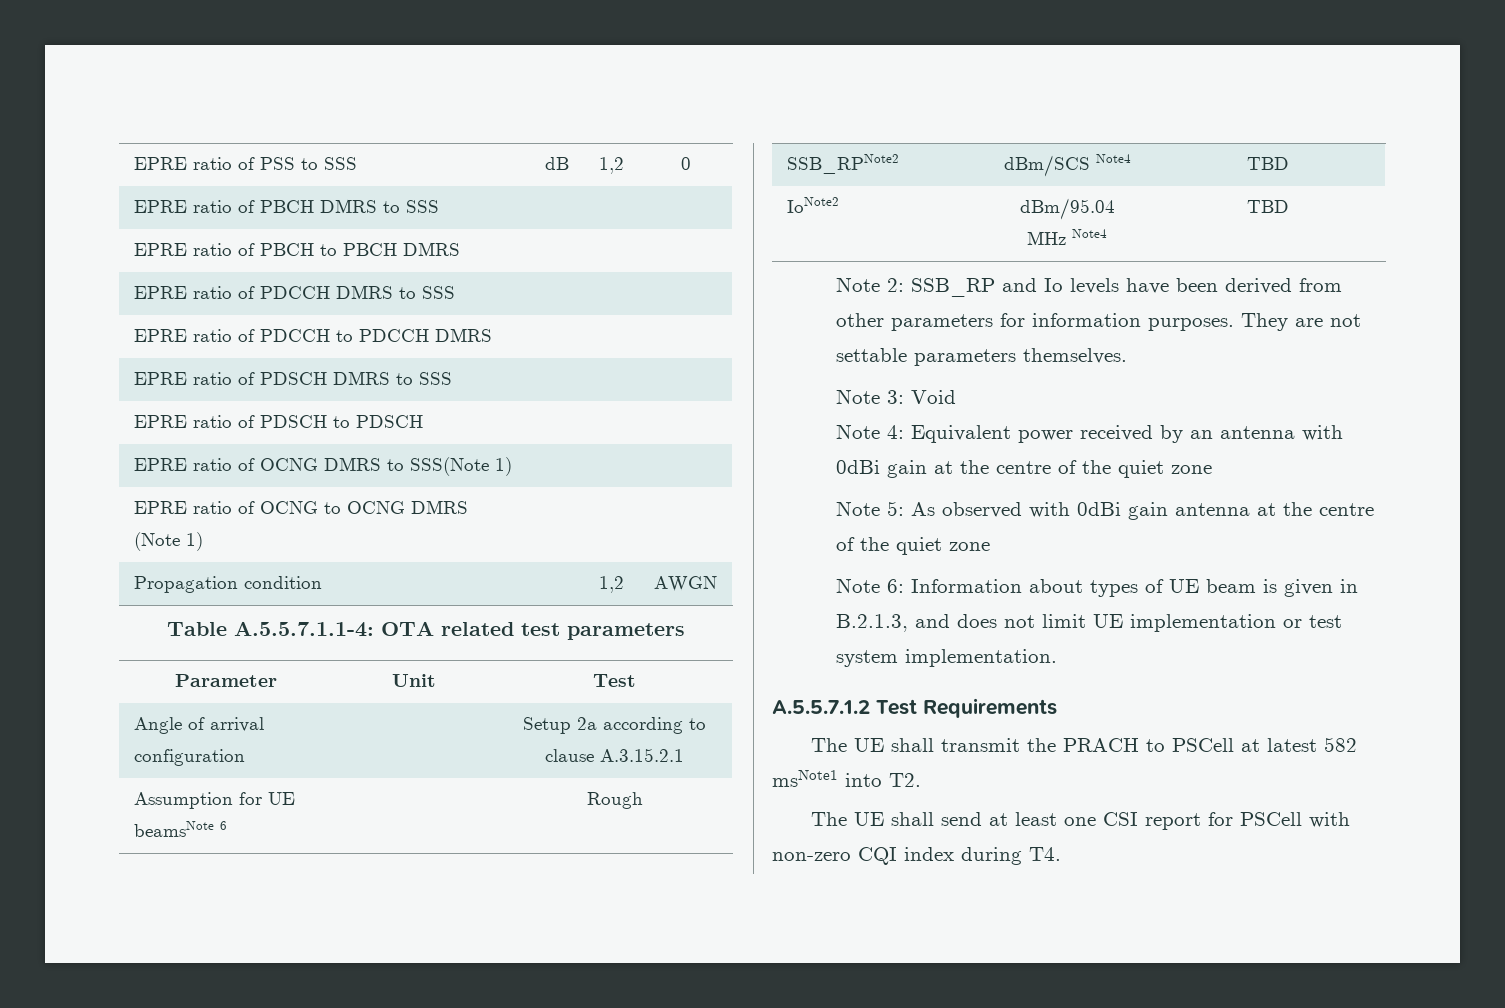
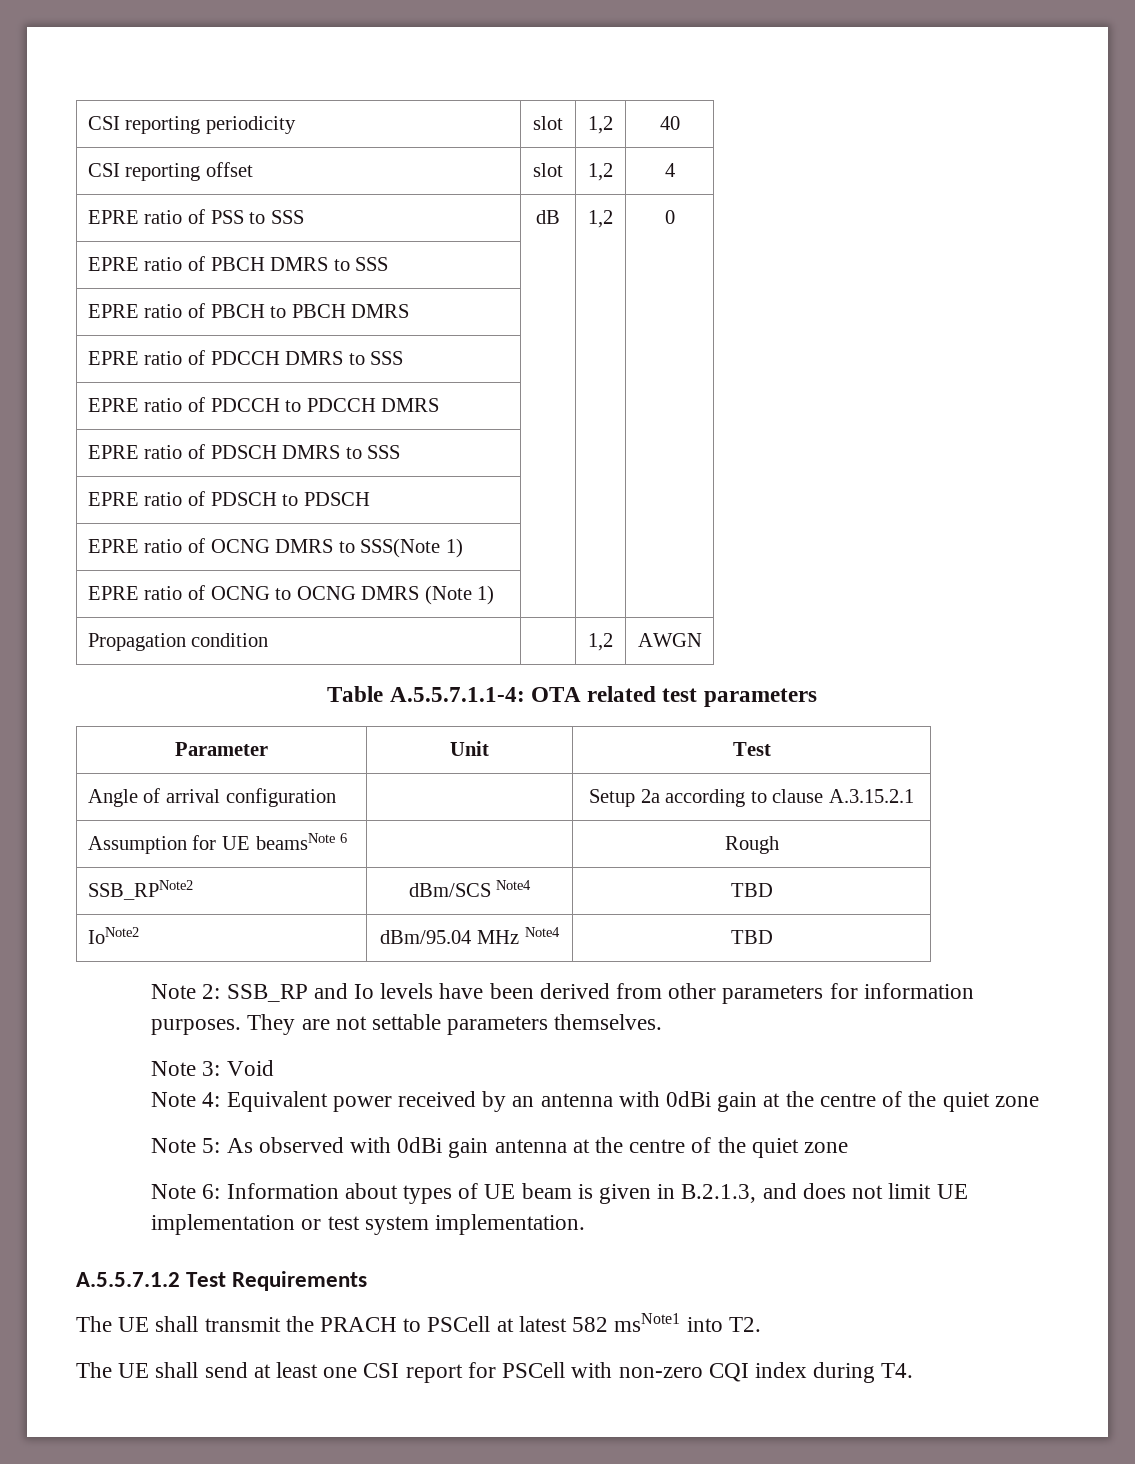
(133, 163) none -> [87,116,297,134] [533,116,563,130] [588,116,613,134] [659,116,680,130] [87,162,254,181] [533,163,563,177] [588,163,613,181] [664,163,675,177] CSI reporting periodicity | slot | 1,2 | 40 // CSI reporting offset | slot | 1,2 | 4 //

